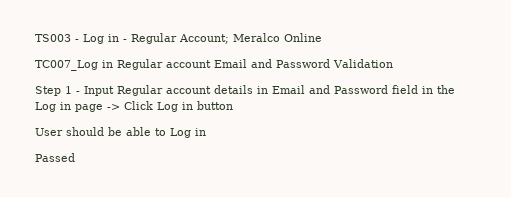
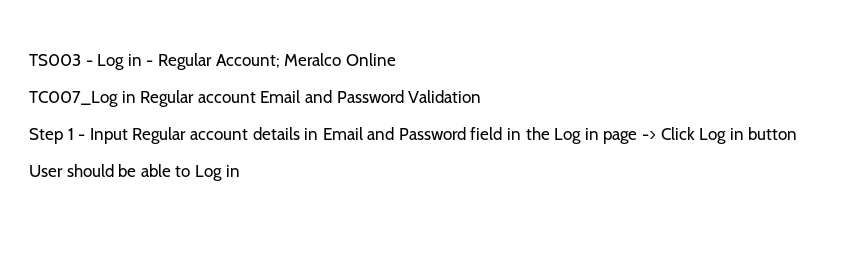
[35,153,75,162] // Passed -> (240, 171) none

